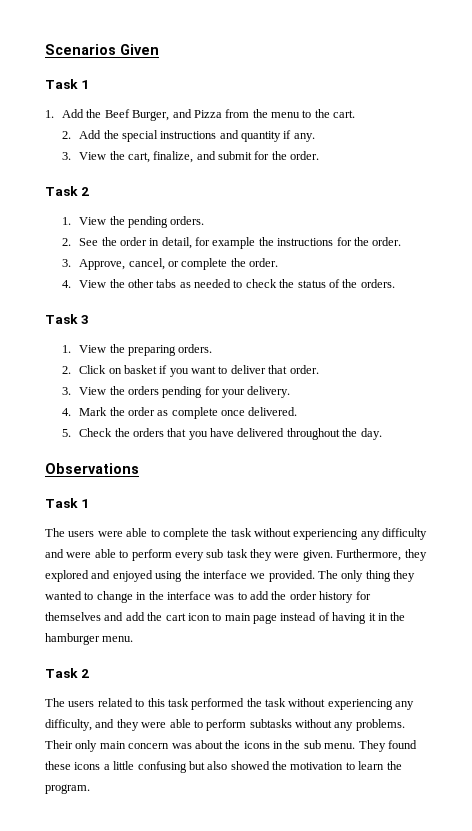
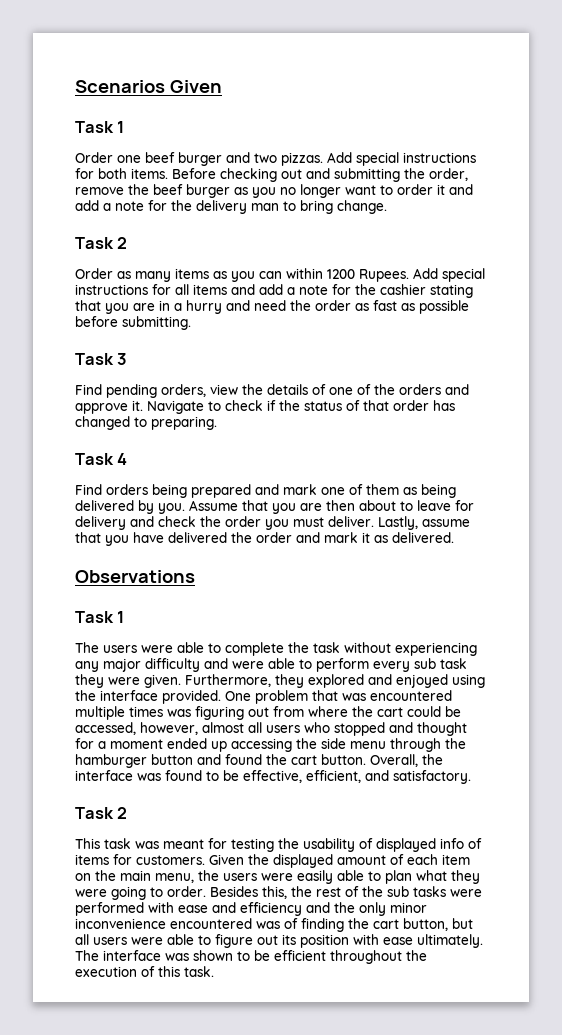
[45,109,356,121] [62,130,315,142] [62,151,320,163] [45,186,89,196] [62,216,205,228] [62,237,402,249] [62,258,279,270] [62,279,395,288] [45,314,89,324] [62,344,213,356] [62,365,319,377] [62,386,291,398] [62,407,298,419] [62,428,382,440] 1. Add the Beef Burger, and Pizza from the menu to the cart. // 2. Add the special instructions and quantity if any. // 3. View the cart, finalize, and submit for the order. // Task 2 // 1. View the pending orders. // 2. See the order in detail, for example the instructions for the order. // 3. Approve, cancel, or complete the order. // 4. View the other tabs as needed to check the status of the orders. // Task 3 // 1. View the preparing orders. // 2. Click on basket if you want to deliver that order. // 3. View the orders pending for your delivery. // 4. Mark the order as complete once delivered. // 5. Check the orders that you have delivered throughout the day. -> [75,152,476,166] [75,168,468,182] [75,184,473,198] [75,200,387,214] [75,237,128,249] [75,268,485,282] [75,284,473,298] [75,300,469,314] [75,316,191,330] [75,353,128,365] [75,384,469,398] [75,400,455,414] [75,416,217,430] [75,453,128,465] [75,484,456,498] [75,500,474,514] [75,516,470,530] [75,532,454,546] Order one beef burger and two pizzas. Add special instructions for both items. Before checking out and submitting the order, remove the beef burger as you no longer want to order it and add a note for the delivery man to bring change. // Task 2 // Order as many items as you can within 1200 Rupees. Add special instructions for all items and add a note for the cashier stating that you are in a hurry and need the order as fast as possible before submitting. // Task 3 // Find pending orders, view the details of one of the orders and approve it. Navigate to check if the status of that order has changed to preparing. // Task 4 // Find orders being prepared and mark one of them as being delivered by you. Assume that you are then about to leave for delivery and check the order you must deliver. Lastly, assume that you have delivered the order and mark it as delivered.
(380, 535) none -> [103,658,141,672] major
[250,570,416,582] [45,591,371,603] [45,612,406,624] [45,633,134,645] [45,668,89,678] [45,698,415,710] [45,719,405,731] [45,740,417,752] [45,761,402,773] [45,784,90,794] we provided. The only thing they wanted to change in the interface was to add the order history for themselves and add the cart icon to main page instead of having it in the hamburger menu. // Task 2 // The users related to this task performed the task without experiencing any difficulty, and they were able to perform subtasks without any problems. Their only main concern was about the icons in the sub menu. They found these icons a little confusing but also showed the motivation to learn the program. -> [162,690,452,704] [75,706,461,720] [75,722,467,736] [75,738,466,752] [75,754,443,768] [75,770,471,784] [75,807,128,819] [75,838,482,852] [75,854,470,868] [75,870,480,884] [75,886,482,900] [75,902,427,916] [75,918,473,932] [75,934,483,948] [75,950,427,964] [75,966,214,977] provided. One problem that was encountered multiple times was figuring out from where the cart could be accessed, however, almost all users who stopped and thought for a moment ended up accessing the side menu through the hamburger button and found the cart button. Overall, the interface was found to be effective, efficient, and satisfactory. // Task 2 // This task was meant for testing the usability of displayed info of items for customers. Given the displayed amount of each item on the main menu, the users were easily able to plan what they were going to order. Besides this, the rest of the sub tasks were performed with ease and efficiency and the only minor inconvenience encountered was of finding the cart button, but all users were able to figure out its position with ease ultimately. The interface was shown to be efficient throughout the execution of this task.

